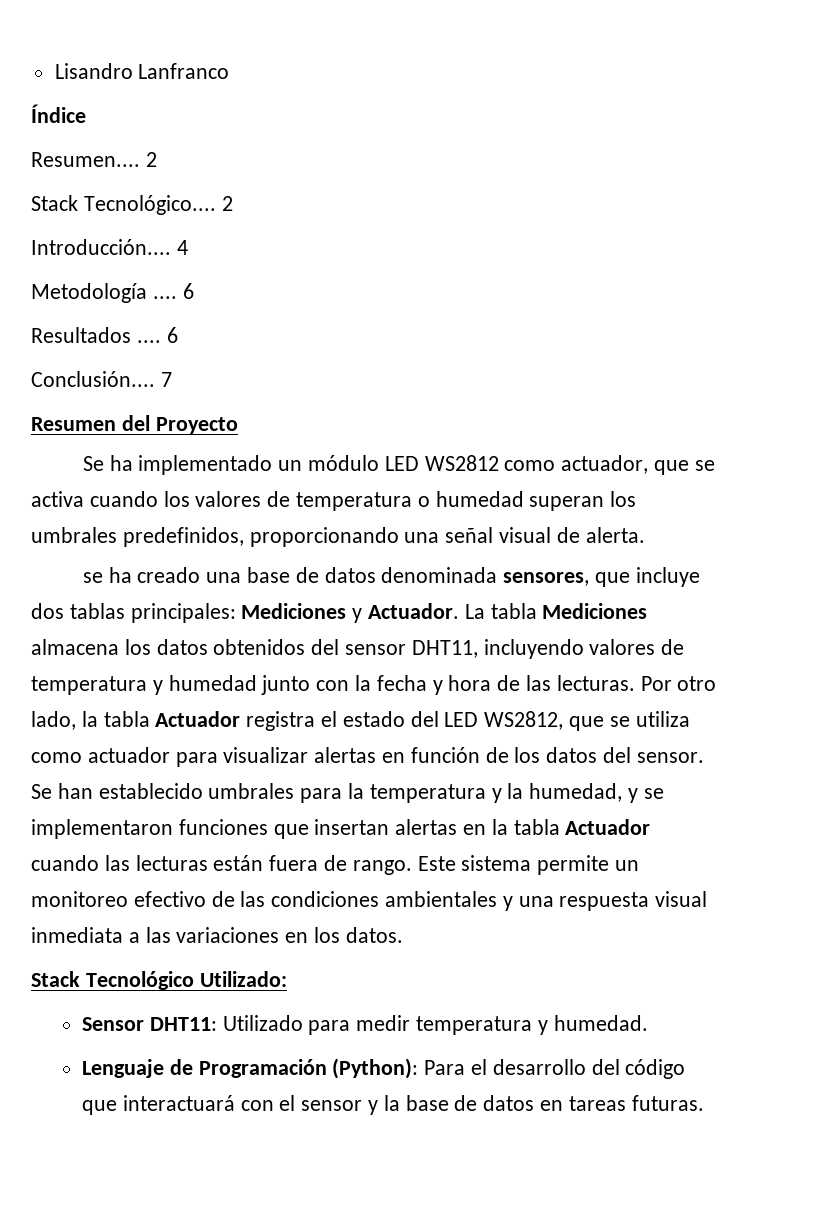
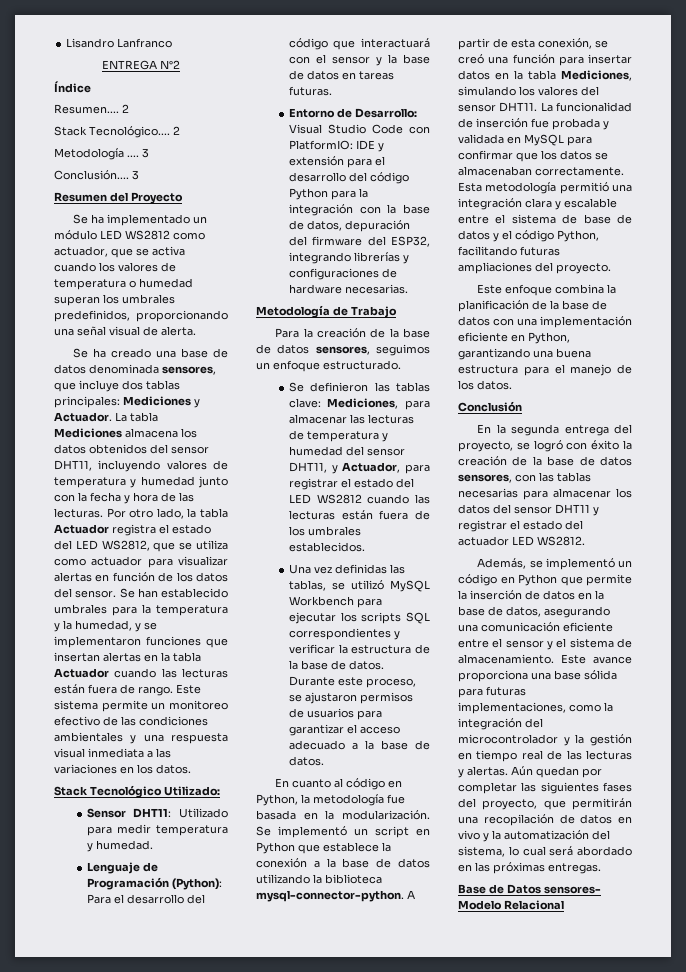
(230, 71) none -> [102,60,180,70] // ENTREGA N°2
[31,239,188,255] // Introducción.... 4 -> (180, 130) none
[182,283,194,299] [31,327,178,343] 6 // Resultados .... 6 -> [142,148,149,158] 3
[160,372,172,387] 7 -> [132,170,139,180] 3
[82,572,103,583] se -> [73,348,89,358] Se
(704, 1103) none -> [288,108,417,118] [288,124,430,134] [288,140,384,152] [288,156,385,168] [288,172,409,184] [288,188,368,200] [288,204,430,216] [288,220,410,232] [288,236,430,247] [288,252,409,264] [288,268,397,280] [288,284,408,294] [256,305,397,318] [275,328,430,338] [256,344,430,356] [256,360,401,372] [288,382,430,392] [288,398,430,410] [288,414,414,424] [288,430,388,442] [288,446,405,456] [288,462,430,474] [288,478,414,490] [288,494,430,504] [288,510,430,520] [288,526,361,536] [288,542,365,552] [288,564,405,574] [288,580,430,592] [288,596,382,608] [288,612,430,624] [288,628,400,640] [288,644,430,654] [288,660,384,670] [288,676,416,688] [288,692,413,704] [288,708,382,720] [288,724,400,736] [288,740,430,750] [288,756,324,766] [275,778,403,790] [256,794,405,806] [256,810,430,820] [256,826,430,838] [256,842,391,854] [256,858,430,868] [256,874,382,884] [256,890,415,902] [458,38,608,50] [458,54,632,66] [458,70,632,81] [458,86,599,96] [458,102,632,112] [458,118,609,130] [458,134,592,146] [458,150,608,162] [458,166,624,176] [458,182,632,194] [458,198,617,210] [458,214,632,224] [458,230,599,242] [458,246,560,256] [458,262,611,274] [477,284,617,296] [458,300,607,312] [458,316,632,328] [458,332,570,344] [458,348,591,360] [458,364,632,376] [458,380,512,390] [458,401,522,412] [477,424,632,436] [458,440,632,452] [458,456,632,466] [458,472,591,483] [458,488,632,500] [458,504,599,516] [458,520,583,532] [458,536,585,546] [477,558,632,570] [458,574,632,586] [458,590,604,600] [458,606,610,618] [458,622,613,632] [458,638,632,650] [458,654,632,664] [458,670,617,682] [458,686,526,698] [458,702,613,714] [458,718,543,730] [458,734,632,746] [458,750,632,762] [458,766,602,778] [458,782,632,794] [458,798,632,810] [458,814,632,826] [458,830,610,842] [458,846,632,857] [458,862,601,874] [458,884,601,894] [458,900,564,910] // Entorno de Desarrollo: Visual Studio Code con PlatformIO: IDE y extensión para el desarrollo del código Python para la integración con la base de datos, depuración del firmware del ESP32, integrando librerías y configuraciones de hardware necesarias. // Metodología de Trabajo // Para la creación de la base de datos sensores, seguimos un enfoque estructurado. // Se definieron las tablas clave: Mediciones, para almacenar las lecturas de temperatura y humedad del sensor DHT11, y Actuador, para registrar el estado del LED WS2812 cuando las lecturas están fuera de los umbrales establecidos. // Una vez definidas las tablas, se utilizó MySQL Workbench para ejecutar los scripts SQL correspondientes y verificar la estructura de la base de datos. Durante este proceso, se ajustaron permisos de usuarios para garantizar el acceso adecuado a la base de datos. // En cuanto al código en Python, la metodología fue basada en la modularización. Se implementó un script en Python que establece la conexión a la base de datos utilizando la biblioteca mysql-connector-python. A partir de esta conexión, se creó una función para insertar datos en la tabla Mediciones, simulando los valores del sensor DHT11. La funcionalidad de inserción fue probada y validada en MySQL para confirmar que los datos se almacenaban correctamente. Esta metodología permitió una integración clara y escalable entre el sistema de base de datos y el código Python, facilitando futuras ampliaciones del proyecto. // Este enfoque combina la planificación de la base de datos con una implementación eficiente en Python, garantizando una buena estructura para el manejo de los datos. // Conclusión // En la segunda entrega del proyecto, se logró con éxito la creación de la base de datos sensores, con las tablas necesarias para almacenar los datos del sensor DHT11 y registrar el estado del actuador LED WS2812. // Además, se implementó un código en Python que permite la inserción de datos en la base de datos, asegurando una comunicación eficiente entre el sensor y el sistema de almacenamiento. Este avance proporciona una base sólida para futuras implementaciones, como la integración del microcontrolador y la gestión en tiempo real de las lecturas y alertas. Aún quedan por completar las siguientes fases del proyecto, que permitirán una recopilación de datos en vivo y la automatización del sistema, lo cual será abordado en las próximas entregas. // Base de Datos sensores- Modelo Relacional

